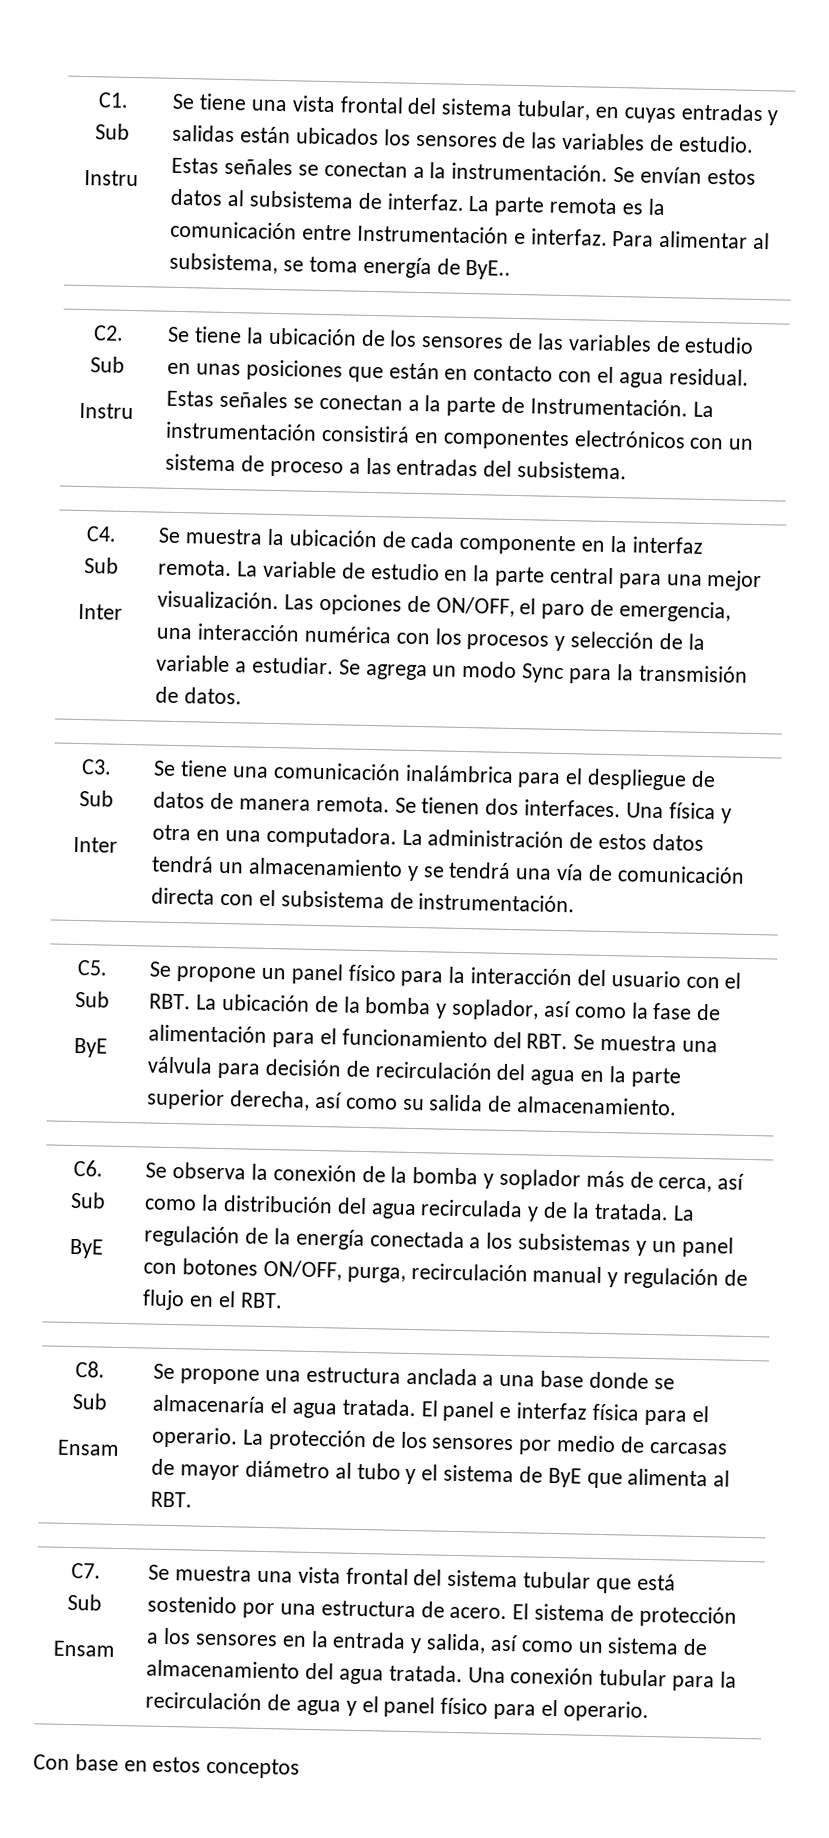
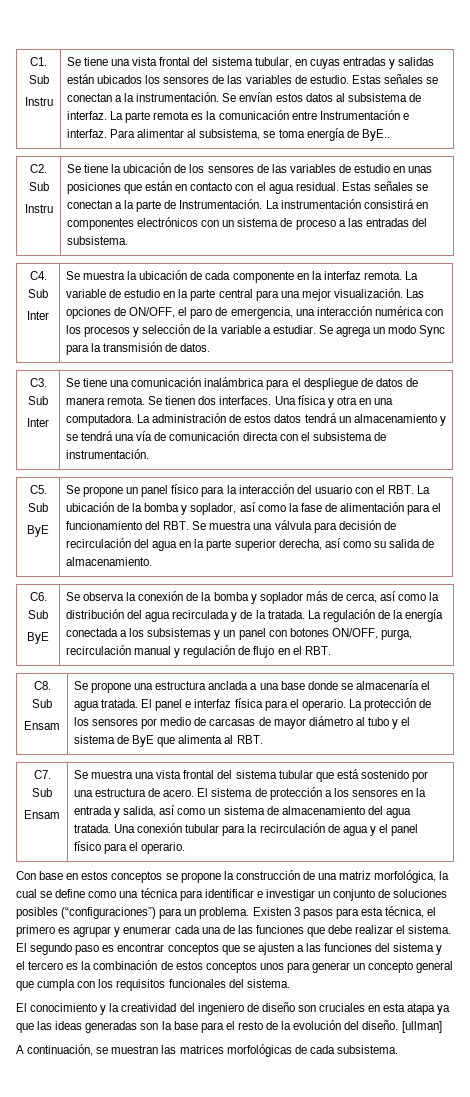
(301, 1768) none -> [165,870,450,883] [16,888,448,901] [16,906,437,919] [16,925,452,937] [16,943,443,955] [16,960,454,973] [16,979,290,991] [16,1002,451,1015] [16,1020,442,1033] [16,1044,398,1057] se propone la construcción de una matriz morfológica, la cual se define como una técnica para identificar e investigar un conjunto de soluciones posibles (“configuraciones”) para un problema. Existen 3 pasos para esta técnica, el primero es agrupar y enumerar cada una de las funciones que debe realizar el sistema. El segundo paso es encontrar conceptos que se ajusten a las funciones del sistema y el tercero es la combinación de estos conceptos unos para generar un concepto general que cumpla con los requisitos funcionales del sistema. // El conocimiento y la creatividad del ingeniero de diseño son cruciales en esta atapa ya que las ideas generadas son la base para el resto de la evolución del diseño. [ullman] // A continuación, se muestran las matrices morfológicas de cada subsistema.

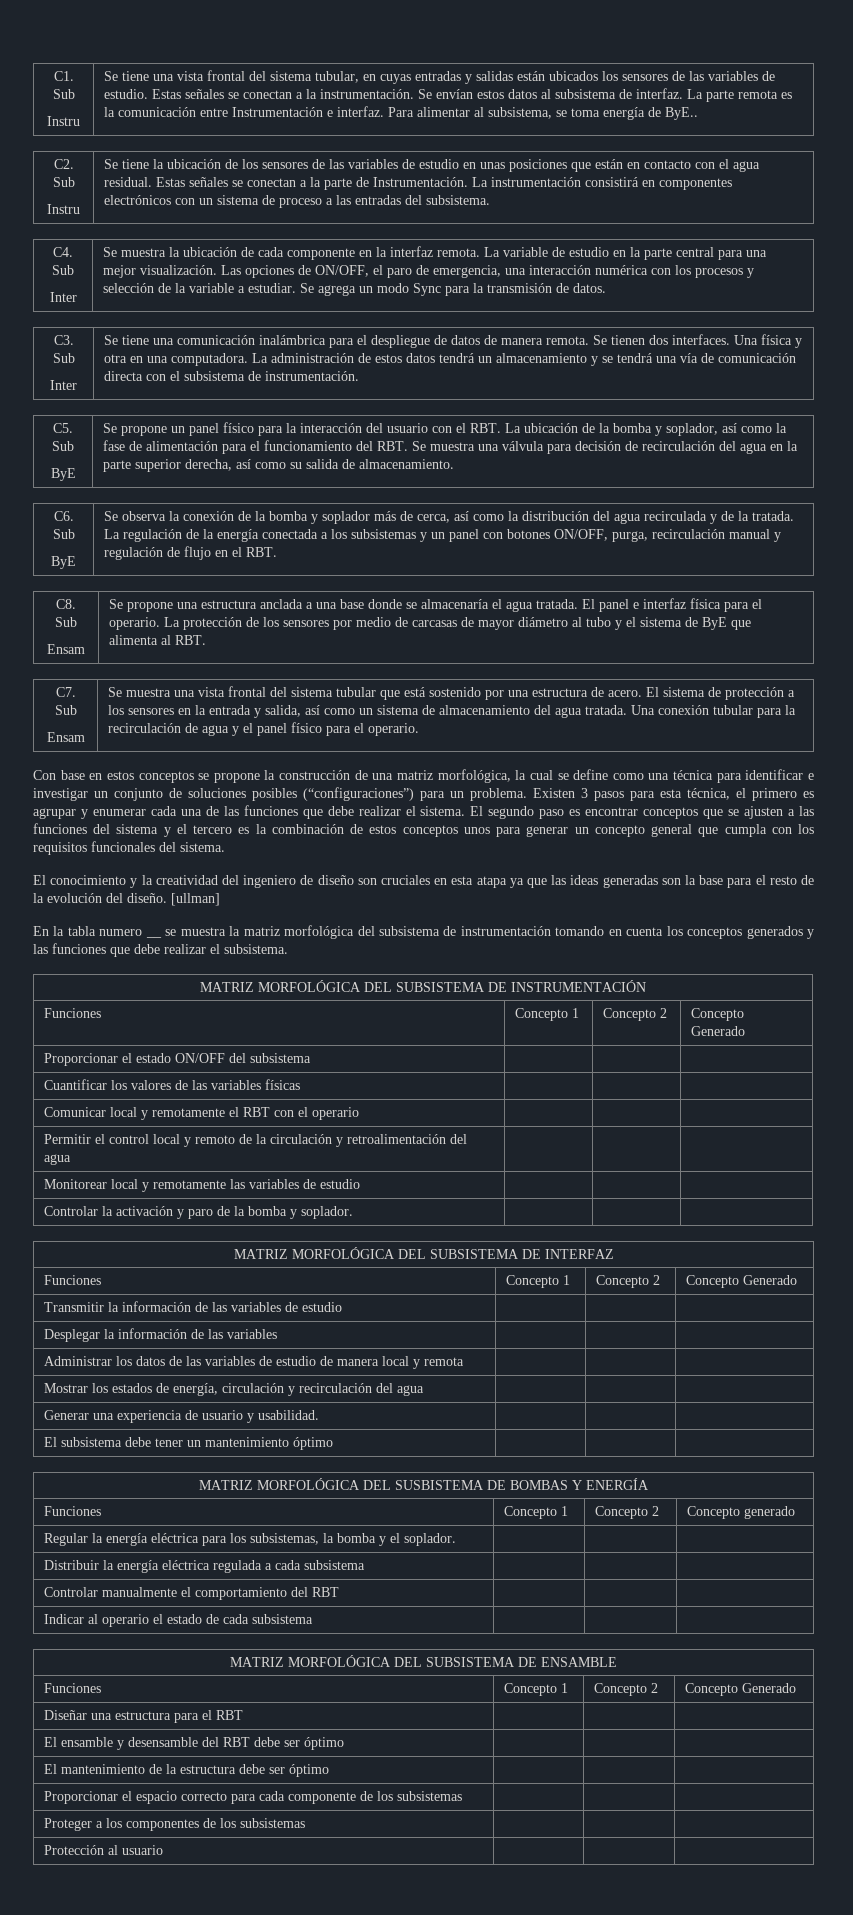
[16,1044,398,1057] A continuación, se muestran las matrices morfológicas de cada subsistema. -> [33,926,143,936] [145,936,162,938] [165,925,815,939] [33,943,288,957] [199,980,646,992] [44,1008,102,1018] [515,1008,580,1021] [603,1008,668,1021] [691,1008,745,1021] [691,1026,746,1036] [44,1053,312,1066] [44,1079,301,1090] [44,1107,360,1120] [44,1134,468,1147] [44,1154,72,1165] [44,1179,361,1192] [44,1206,354,1219] [233,1247,614,1259] [44,1275,102,1285] [506,1275,571,1288] [596,1275,661,1288] [686,1275,798,1288] [44,1301,343,1312] [44,1328,278,1342] [44,1356,465,1369] [44,1383,425,1396] [44,1410,320,1423] [44,1437,334,1450] [198,1478,649,1490] [44,1506,102,1516] [504,1506,569,1519] [595,1506,660,1519] [687,1506,796,1519] [44,1533,457,1546] [44,1560,366,1573] [44,1587,340,1600] [44,1614,314,1627] [229,1655,617,1667] [44,1683,102,1693] [504,1683,569,1696] [594,1683,659,1696] [685,1683,797,1696] [44,1710,244,1723] [44,1737,345,1750] [44,1764,330,1777] [44,1791,463,1804] [44,1818,306,1831] [44,1845,164,1855] En la tabla numero __ se muestra la matriz morfológica del subsistema de instrumentación tomando en cuenta los conceptos generados y las funciones que debe realizar el subsistema. // MATRIZ MORFOLÓGICA DEL SUBSISTEMA DE INSTRUMENTACIÓN // Funciones | Concepto 1 | Concepto 2 | Concepto Generado // Proporcionar el estado ON/OFF del subsistema | | | // Cuantificar los valores de las variables físicas | | | // Comunicar local y remotamente el RBT con el operario | | | // Permitir el control local y remoto de la circulación y retroalimentación del agua | | | // Monitorear local y remotamente las variables de estudio | | | // Controlar la activación y paro de la bomba y soplador. | | | // MATRIZ MORFOLÓGICA DEL SUBSISTEMA DE INTERFAZ // Funciones | Concepto 1 | Concepto 2 | Concepto Generado // Transmitir la información de las variables de estudio | | | // Desplegar la información de las variables | | | // Administrar los datos de las variables de estudio de manera local y remota | | | // Mostrar los estados de energía, circulación y recirculación del agua | | | // Generar una experiencia de usuario y usabilidad. | | | // El subsistema debe tener un mantenimiento óptimo | | | // MATRIZ MORFOLÓGICA DEL SUSBISTEMA DE BOMBAS Y ENERGÍA // Funciones | Concepto 1 | Concepto 2 | Concepto generado // Regular la energía eléctrica para los subsistemas, la bomba y el soplador. | | | // Distribuir la energía eléctrica regulada a cada subsistema | | | // Controlar manualmente el comportamiento del RBT | | | // Indicar al operario el estado de cada subsistema | | | // MATRIZ MORFOLÓGICA DEL SUBSISTEMA DE ENSAMBLE // Funciones | Concepto 1 | Concepto 2 | Concepto Generado // Diseñar una estructura para el RBT | | | // El ensamble y desensamble del RBT debe ser óptimo | | | // El mantenimiento de la estructura debe ser óptimo | | | // Proporcionar el espacio correcto para cada componente de los subsistemas | | | // Proteger a los componentes de los subsistemas | | | // Protección al usuario | | |

